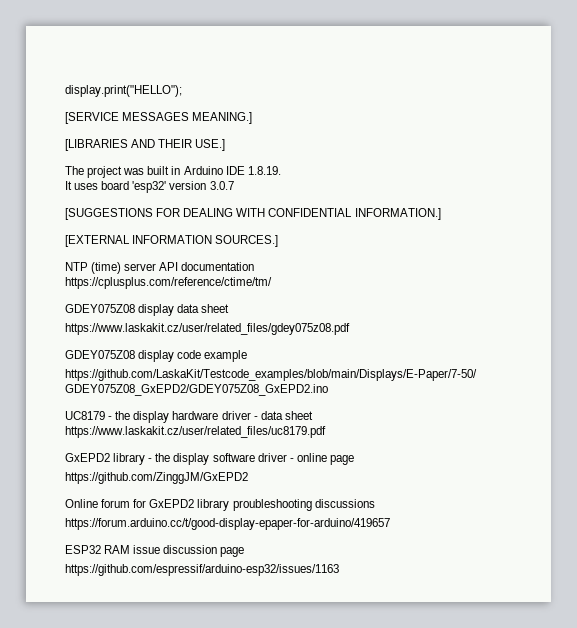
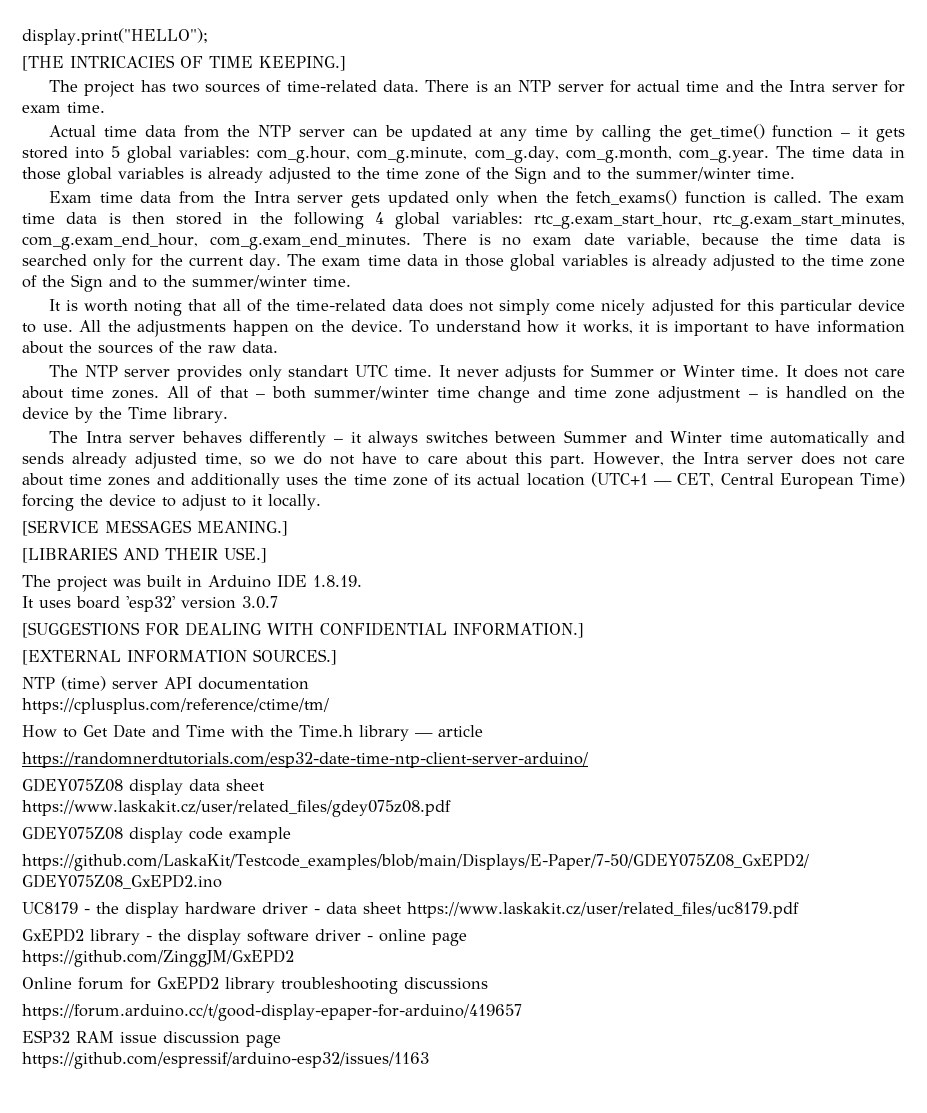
(182, 91) none -> [22,55,346,71] [48,80,905,97] [22,102,105,113] [48,124,906,142] [22,146,905,163] [22,166,795,184] [48,190,905,208] [22,212,905,229] [22,233,906,250] [22,254,905,271] [22,274,351,292] [48,299,905,316] [22,320,905,337] [22,341,278,354] [48,364,906,382] [22,386,905,403] [22,407,228,423] [48,430,906,447] [22,452,905,469] [22,472,906,489] [22,494,321,511] // [THE INTRICACIES OF TIME KEEPING.] // The project has two sources of time-related data. There is an NTP server for actual time and the Intra server for exam time. // Actual time data from the NTP server can be updated at any time by calling the get_time() function – it gets stored into 5 global variables: com_g.hour, com_g.minute, com_g.day, com_g.month, com_g.year. The time data in those global variables is already adjusted to the time zone of the Sign and to the summer/winter time. // Exam time data from the Intra server gets updated only when the fetch_exams() function is called. The exam time data is then stored in the following 4 global variables: rtc_g.exam_start_hour, rtc_g.exam_start_minutes, com_g.exam_end_hour, com_g.exam_end_minutes. There is no exam date variable, because the time data is searched only for the current day. The exam time data in those global variables is already adjusted to the time zone of the Sign and to the summer/winter time. // It is worth noting that all of the time-related data does not simply come nicely adjusted for this particular device to use. All the adjustments happen on the device. To understand how it works, it is important to have information about the sources of the raw data. // The NTP server provides only standart UTC time. It never adjusts for Summer or Winter time. It does not care about time zones. All of that – both summer/winter time change and time zone adjustment – is handled on the device by the Time library. // The Intra server behaves differently – it always switches between Summer and Winter time automatically and sends already adjusted time, so we do not have to care about this part. However, the Intra server does not care about time zones and additionally uses the time zone of its actual location (UTC+1 — CET, Central European Time) forcing the device to adjust to it locally.
(272, 283) none -> [22,724,483,741] [22,752,588,768] // How to Get Date and Time with the Time.h library — article // https://randomnerdtutorials.com/esp32-date-time-ntp-client-server-arduino/
[232,499,312,511] proubleshooting -> [281,977,398,994] troubleshooting

